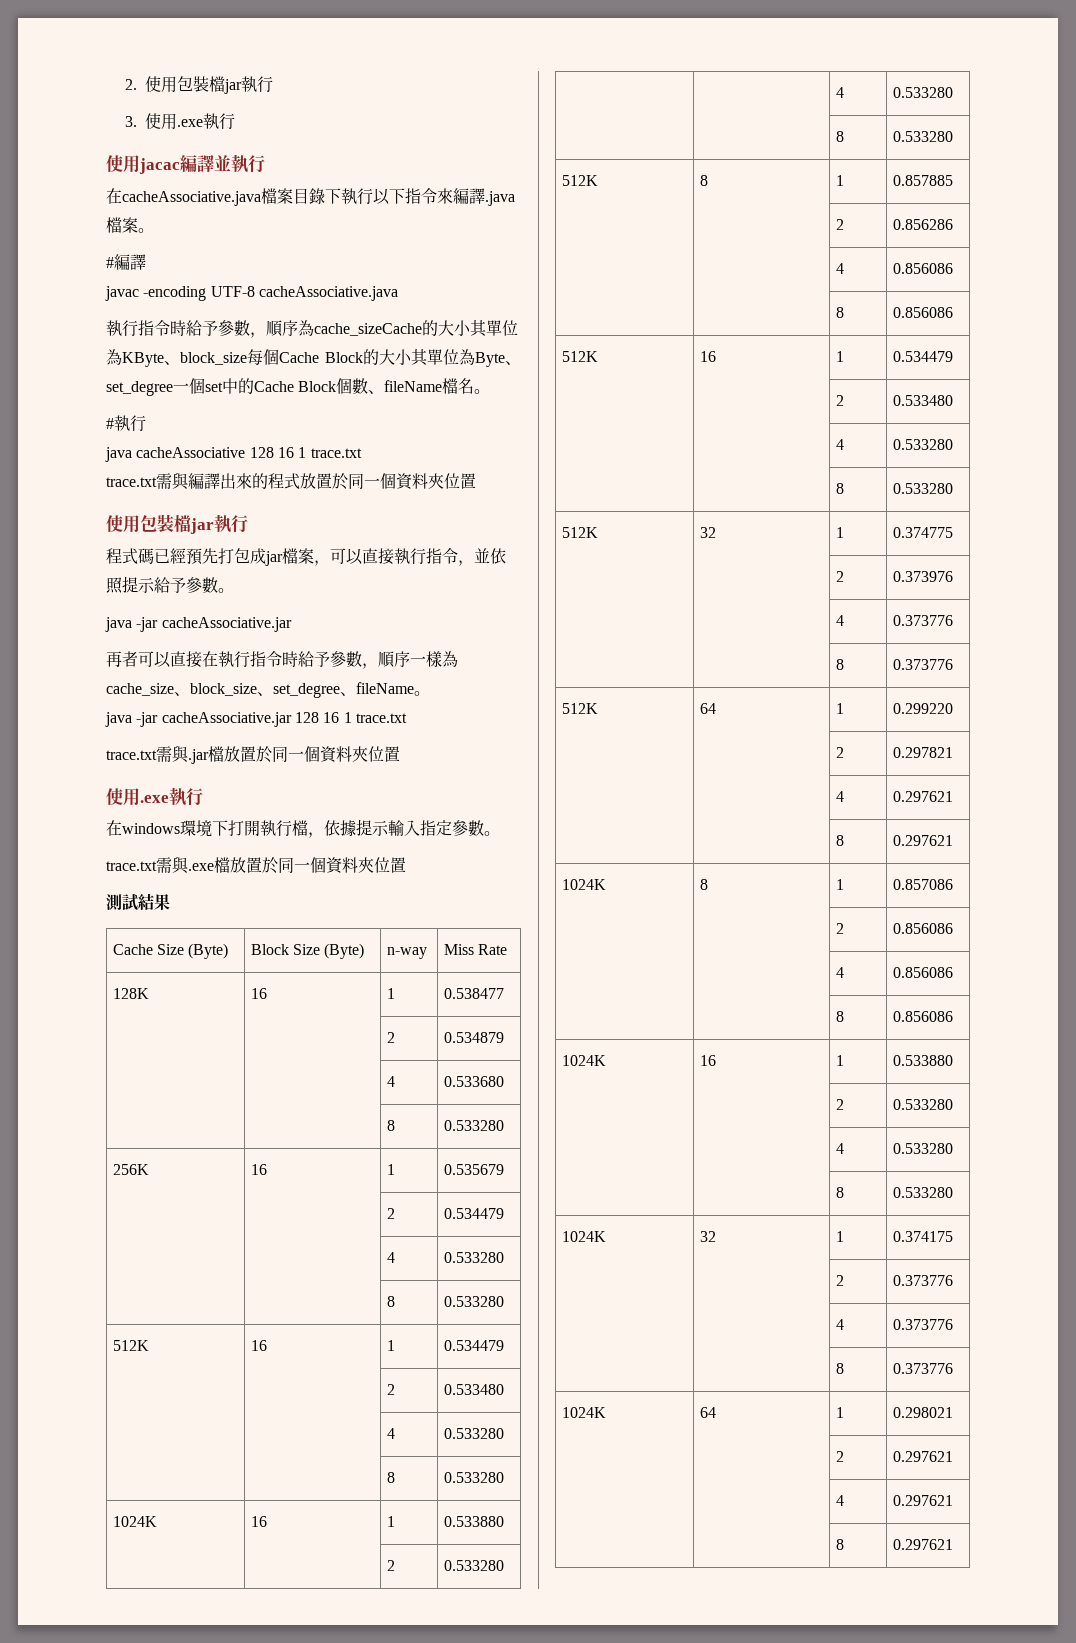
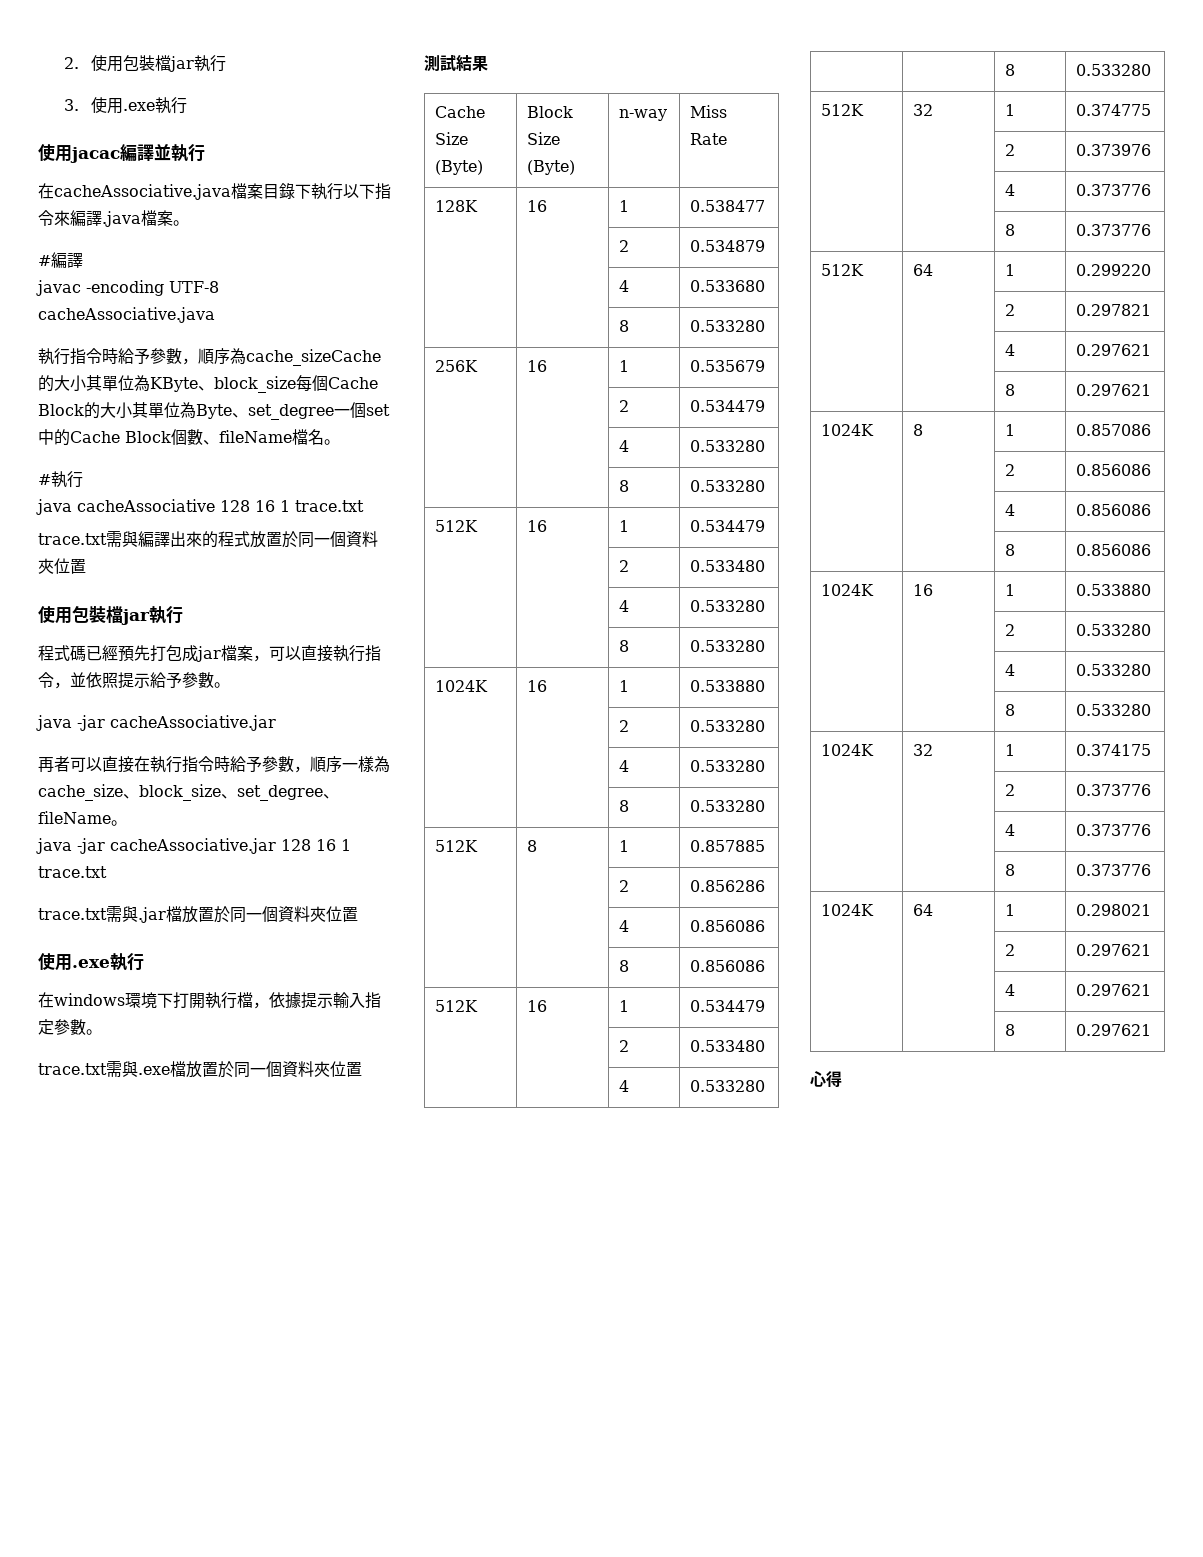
(953, 1544) none -> [810,1071,842,1087] // 心得

